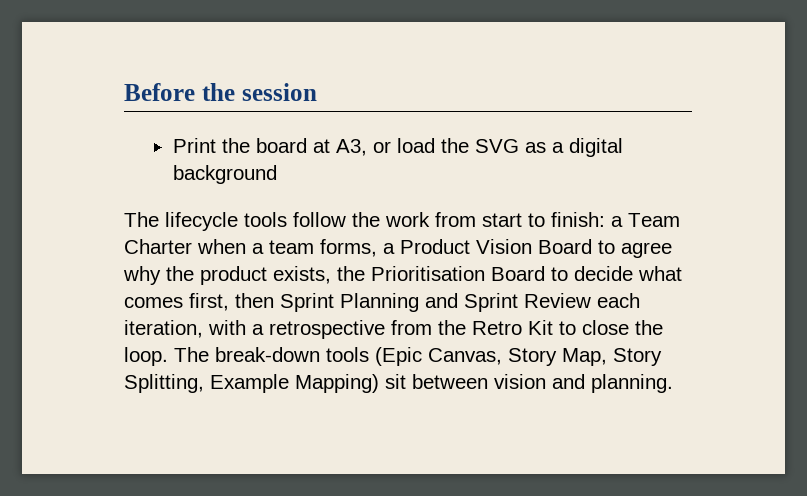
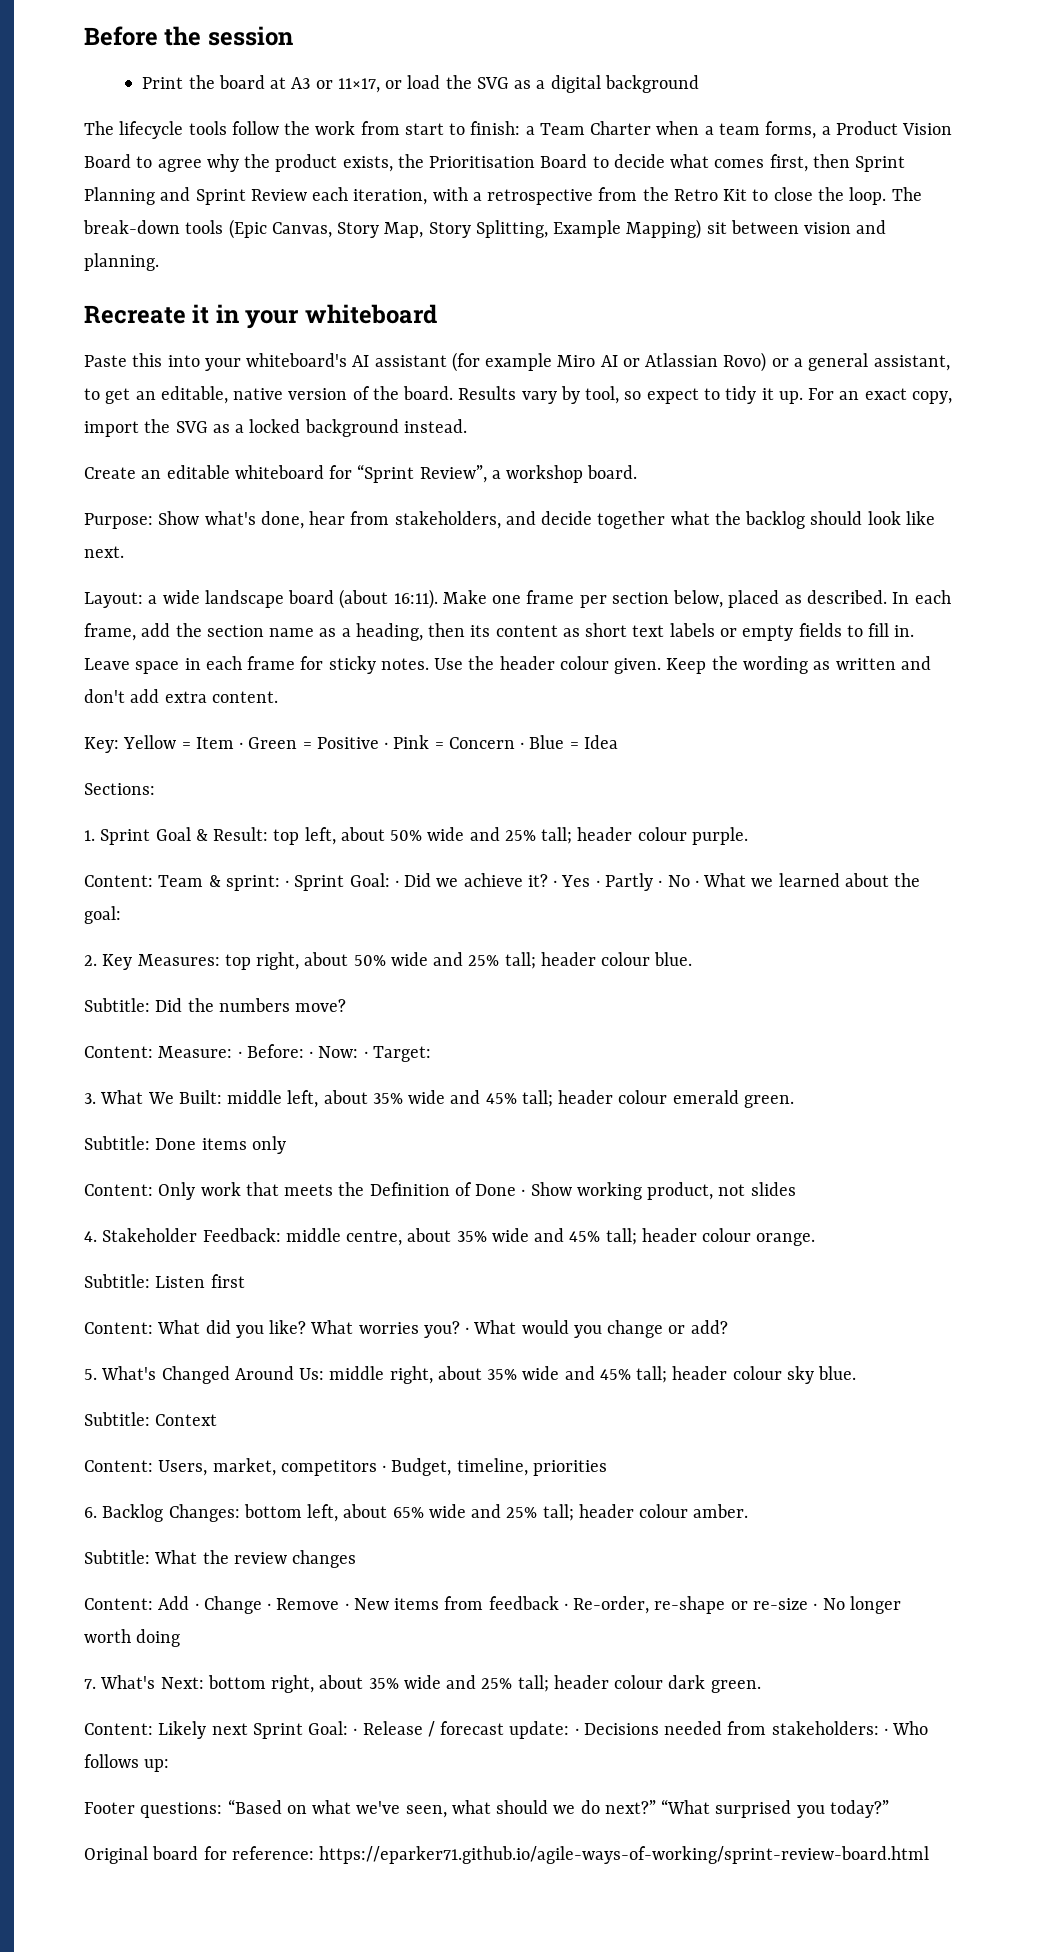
[335,139,367,156] A3, -> [291,77,380,93] A3 or 11×17,
(673, 383) none -> [84,304,437,329] [84,352,950,372] [84,386,952,404] [84,419,467,437] [84,464,638,483] [84,511,935,529] [84,546,124,558] [84,589,951,609] [84,623,915,641] [84,656,931,674] [84,689,278,703] [84,735,618,753] [84,783,155,795] [84,827,748,845] [84,873,921,891] [84,906,121,924] [84,952,693,970] [84,998,347,1012] [84,1044,431,1062] [84,1090,794,1108] [84,1136,286,1154] [84,1182,796,1200] [84,1228,816,1246] [84,1274,245,1288] [84,1320,728,1338] [84,1366,857,1384] [84,1412,218,1426] [84,1458,607,1476] [84,1504,749,1522] [84,1550,357,1568] [84,1596,901,1614] [84,1629,181,1647] [84,1675,761,1693] [84,1721,929,1739] [84,1754,170,1772] [84,1799,889,1818] [84,1846,930,1864] // Recreate it in your whiteboard // Paste this into your whiteboard's AI assistant (for example Miro AI or Atlassian Rovo) or a general assistant, to get an editable, native version of the board. Results vary by tool, so expect to tidy it up. For an exact copy, import the SVG as a locked background instead. // Create an editable whiteboard for “Sprint Review”, a workshop board. // Purpose: Show what's done, hear from stakeholders, and decide together what the backlog should look like next. // Layout: a wide landscape board (about 16:11). Make one frame per section below, placed as described. In each frame, add the section name as a heading, then its content as short text labels or empty fields to fill in. Leave space in each frame for sticky notes. Use the header colour given. Keep the wording as written and don't add extra content. // Key: Yellow = Item · Green = Positive · Pink = Concern · Blue = Idea // Sections: // 1. Sprint Goal & Result: top left, about 50% wide and 25% tall; header colour purple. // Content: Team & sprint: · Sprint Goal: · Did we achieve it? · Yes · Partly · No · What we learned about the goal: // 2. Key Measures: top right, about 50% wide and 25% tall; header colour blue. // Subtitle: Did the numbers move? // Content: Measure: · Before: · Now: · Target: // 3. What We Built: middle left, about 35% wide and 45% tall; header colour emerald green. // Subtitle: Done items only // Content: Only work that meets the Definition of Done · Show working product, not slides // 4. Stakeholder Feedback: middle centre, about 35% wide and 45% tall; header colour orange. // Subtitle: Listen first // Content: What did you like? What worries you? · What would you change or add? // 5. What's Changed Around Us: middle right, about 35% wide and 45% tall; header colour sky blue. // Subtitle: Context // Content: Users, market, competitors · Budget, timeline, priorities // 6. Backlog Changes: bottom left, about 65% wide and 25% tall; header colour amber. // Subtitle: What the review changes // Content: Add · Change · Remove · New items from feedback · Re-order, re-shape or re-size · No longer worth doing // 7. What's Next: bottom right, about 35% wide and 25% tall; header colour dark green. // Content: Likely next Sprint Goal: · Release / forecast update: · Decisions needed from stakeholders: · Who follows up: // Footer questions: “Based on what we've seen, what should we do next?” “What surprised you today?” // Original board for reference: https://eparker71.github.io/agile-ways-of-working/sprint-review-board.html

